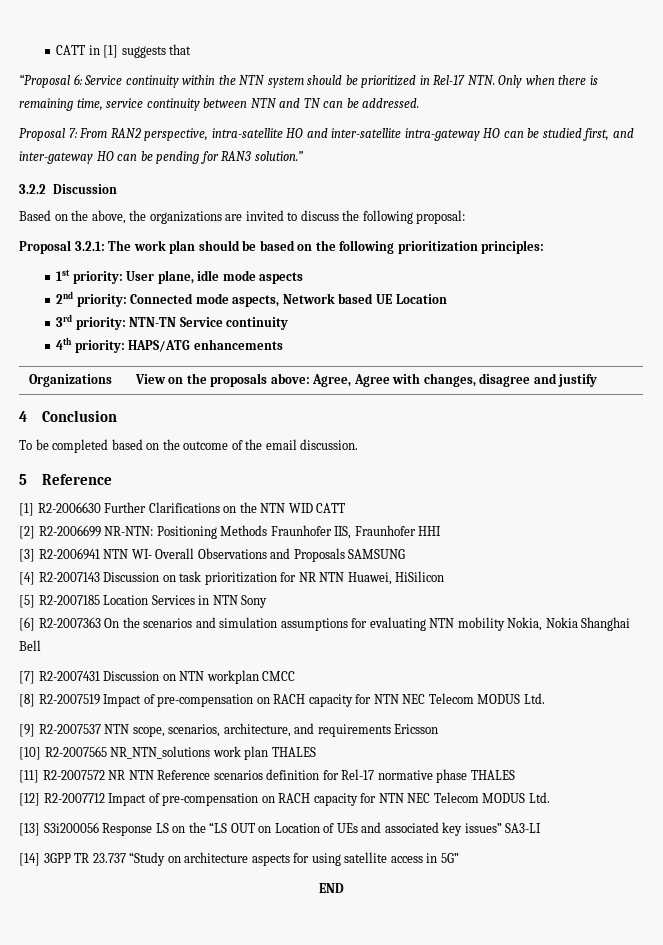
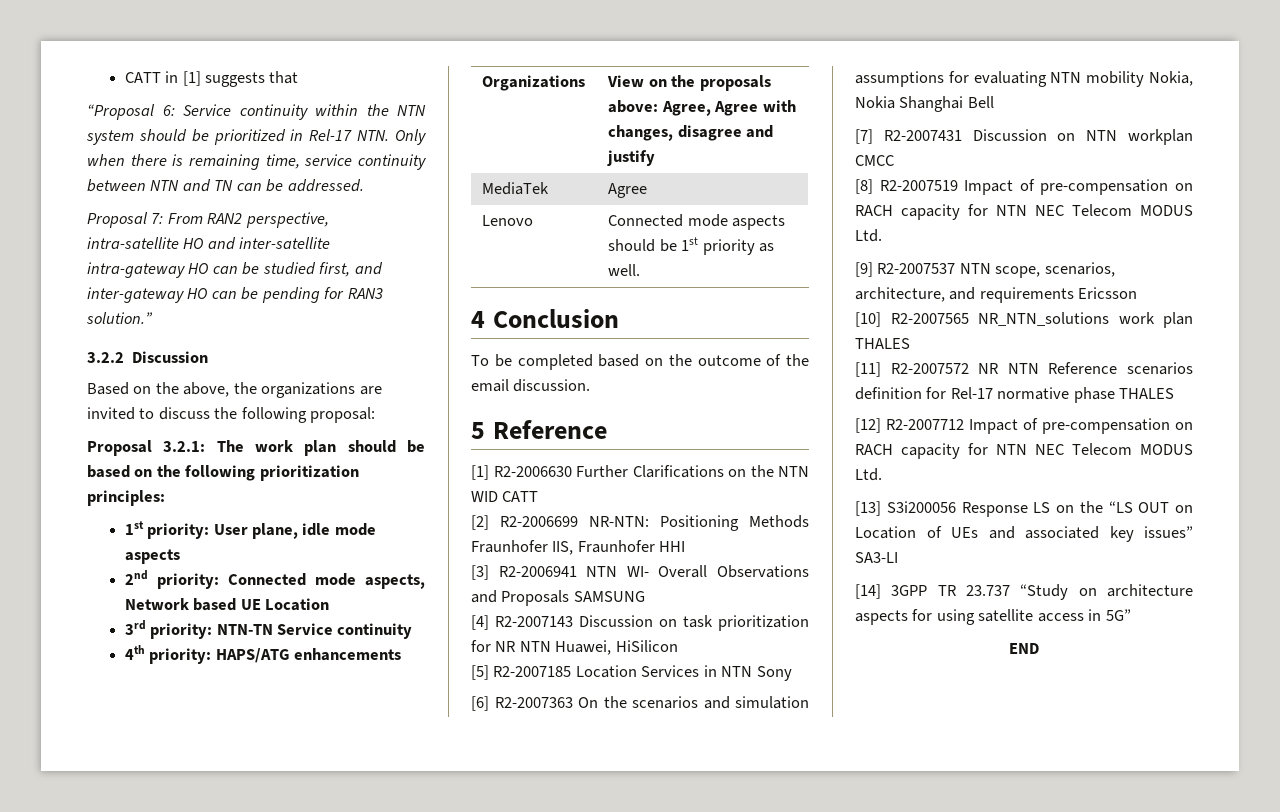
(598, 380) none -> [482,182,550,195] [608,183,648,198] [482,215,534,226] [608,214,786,230] [608,237,775,255] [608,264,641,276] // MediaTek | Agree // Lenovo | Connected mode aspects should be 1st priority as well.

